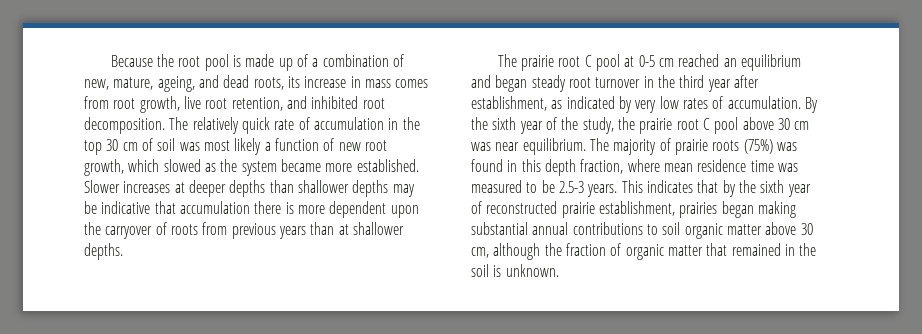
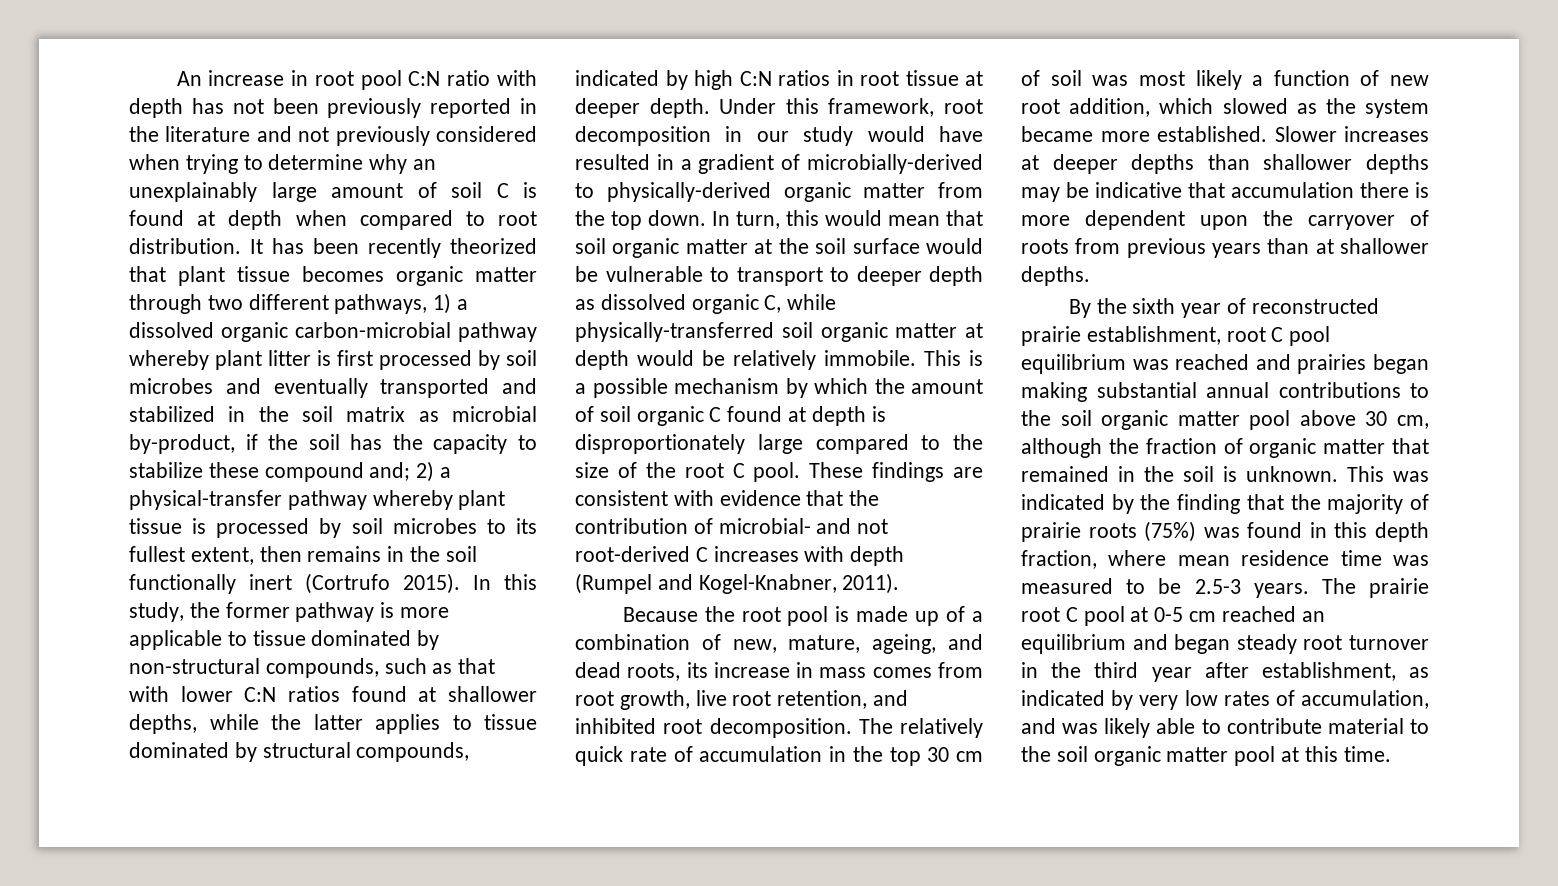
(110, 61) none -> [176,70,537,90] [129,98,537,118] [129,126,537,146] [129,154,437,174] [129,182,537,202] [129,210,537,230] [129,238,537,258] [129,266,537,286] [129,293,469,314] [129,322,537,342] [129,350,537,370] [129,378,537,398] [129,406,537,422] [129,434,537,454] [129,461,452,482] [129,490,506,510] [129,518,537,538] [129,546,477,565] [129,573,537,594] [129,602,450,622] [129,630,440,650] [129,658,496,678] [129,686,537,702] [129,714,537,734] [129,742,470,762] [575,70,983,90] [575,98,983,118] [575,126,983,146] [575,154,983,174] [575,182,983,202] [575,210,983,230] [575,238,983,258] [575,266,983,286] [575,294,837,314] [575,322,983,342] [575,350,983,370] [575,378,983,398] [575,406,886,426] [575,434,983,454] [575,462,983,482] [575,490,880,506] [575,518,889,534] [575,546,905,566] [575,573,900,594] An increase in root pool C:N ratio with depth has not been previously reported in the literature and not previously considered when trying to determine why an unexplainably large amount of soil C is found at depth when compared to root distribution. It has been recently theorized that plant tissue becomes organic matter through two different pathways, 1) a dissolved organic carbon-microbial pathway whereby plant litter is first processed by soil microbes and eventually transported and stabilized in the soil matrix as microbial by-product, if the soil has the capacity to stabilize these compound and; 2) a physical-transfer pathway whereby plant tissue is processed by soil microbes to its fullest extent, then remains in the soil functionally inert (Cortrufo 2015). In this study, the former pathway is more applicable to tissue dominated by non-structural compounds, such as that with lower C:N ratios found at shallower depths, while the latter applies to tissue dominated by structural compounds, indicated by high C:N ratios in root tissue at deeper depth. Under this framework, root decomposition in our study would have resulted in a gradient of microbially-derived to physically-derived organic matter from the top down. In turn, this would mean that soil organic matter at the soil surface would be vulnerable to transport to deeper depth as dissolved organic C, while physically-transferred soil organic matter at depth would be relatively immobile. This is a possible mechanism by which the amount of soil organic C found at depth is disproportionately large compared to the size of the root C pool. These findings are consistent with evidence that the contribution of microbial- and not root-derived C increases with depth (Rumpel and Kogel-Knabner, 2011). //
[84,159,124,176] growth, -> [1069,98,1151,117] addition,
(123, 251) none -> [1068,298,1379,318] [1021,326,1331,346] [1021,354,1429,374] [1021,382,1429,402] [1021,410,1429,430] [1021,438,1429,458] [1021,466,1429,482] [1021,494,1429,514] [1021,521,1429,542] [1021,550,1429,569] [1021,578,1309,598] By the sixth year of reconstructed prairie establishment, root C pool equilibrium was reached and prairies began making substantial annual contributions to the soil organic matter pool above 30 cm, although the fraction of organic matter that remained in the soil is unknown. This was indicated by the finding that the majority of prairie roots (75%) was found in this depth fraction, where mean residence time was measured to be 2.5-3 years.
[727,96,818,113] [471,117,810,134] [471,138,797,155] [471,159,798,176] [471,180,811,197] [471,201,796,218] [471,222,813,239] [471,243,817,260] [471,264,559,277] accumulation. By the sixth year of the study, the prairie root C pool above 30 cm was near equilibrium. The majority of prairie roots (75%) was found in this depth fraction, where mean residence time was measured to be 2.5-3 years. This indicates that by the sixth year of reconstructed prairie establishment, prairies began making substantial annual contributions to soil organic matter above 30 cm, although the fraction of organic matter that remained in the soil is unknown. -> [1301,690,1429,709] [1021,718,1429,738] [1021,746,1391,766] accumulation, and was likely able to contribute material to the soil organic matter pool at this time.

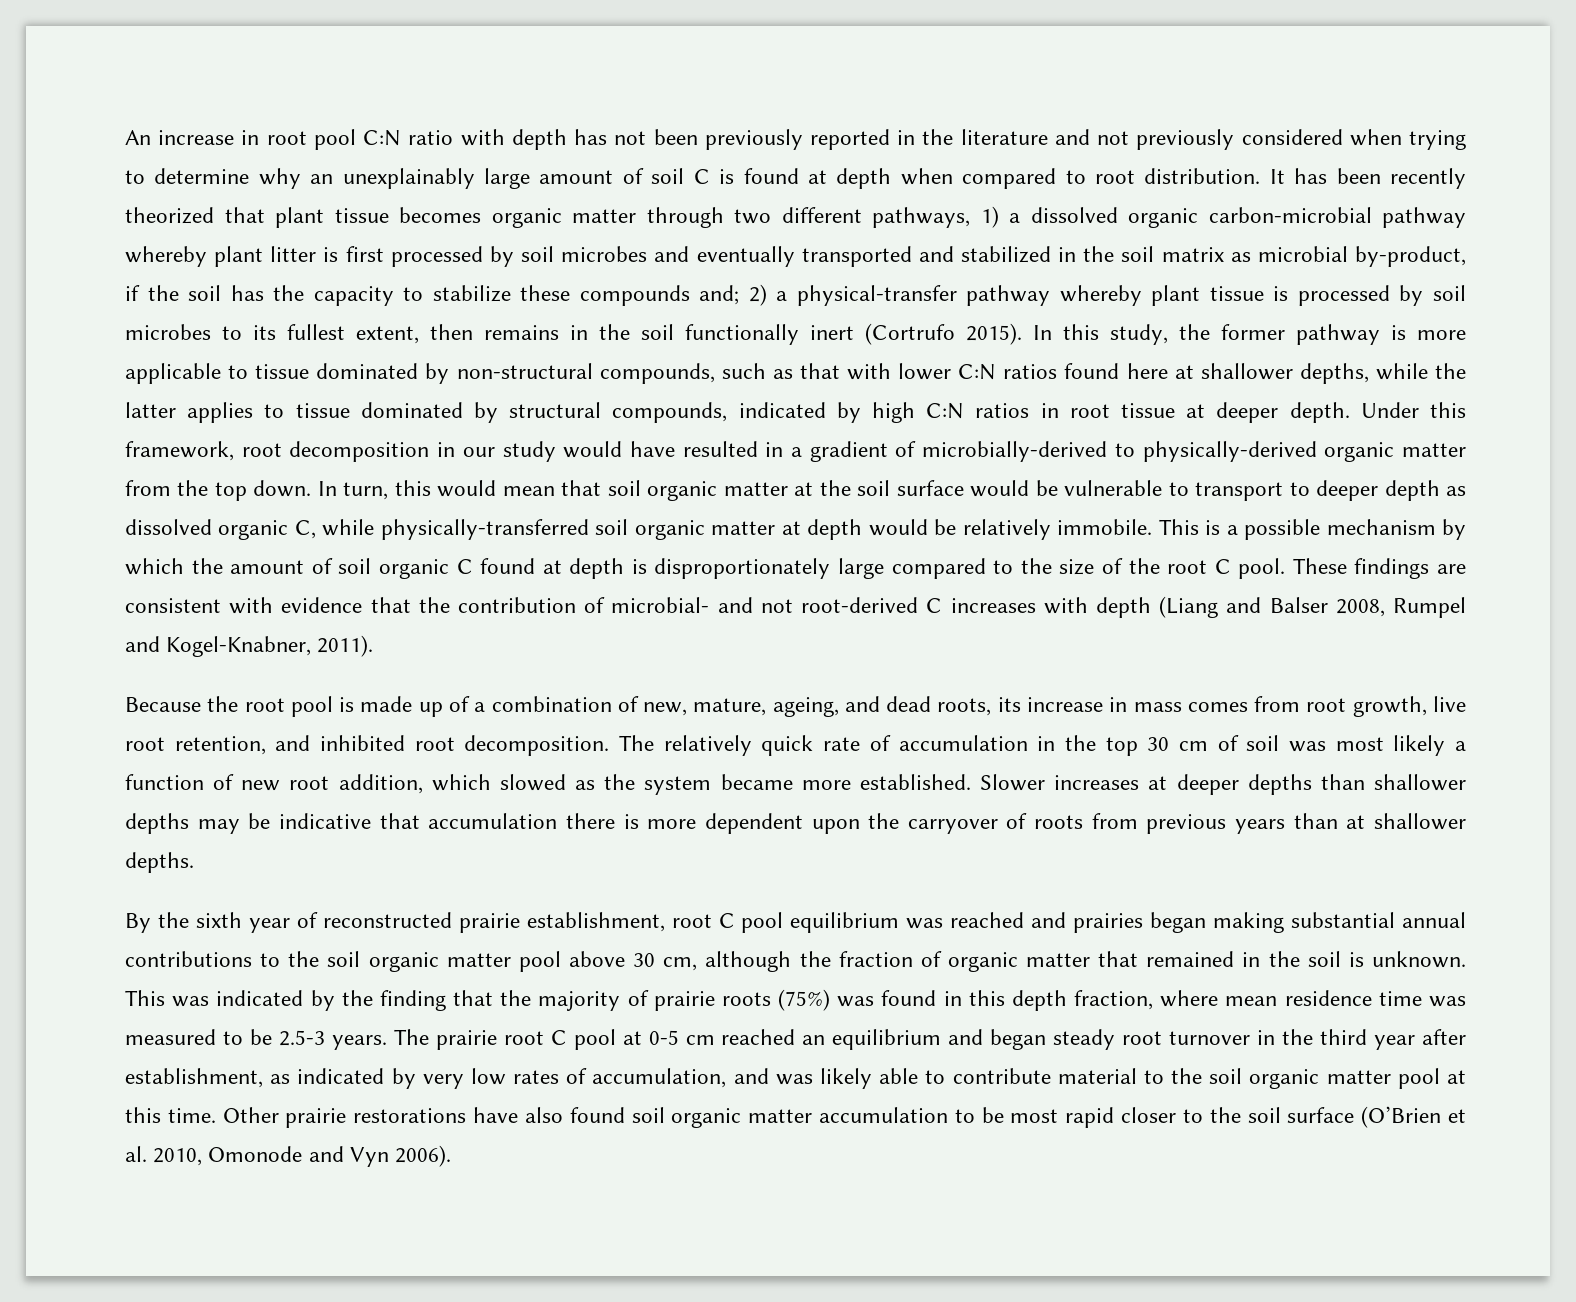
[264,462,364,482] compound -> [579,285,690,306] compounds
(407, 694) none -> [1126,363,1168,379] here
[575,573,652,594] (Rumpel -> [1159,596,1466,618] (Liang and Balser 2008, Rumpel
(1391, 754) none -> [222,1106,1466,1128] [125,1145,452,1167] Other prairie restorations have also found soil organic matter accumulation to be most rapid closer to the soil surface (O’Brien et al. 2010, Omonode and Vyn 2006).

